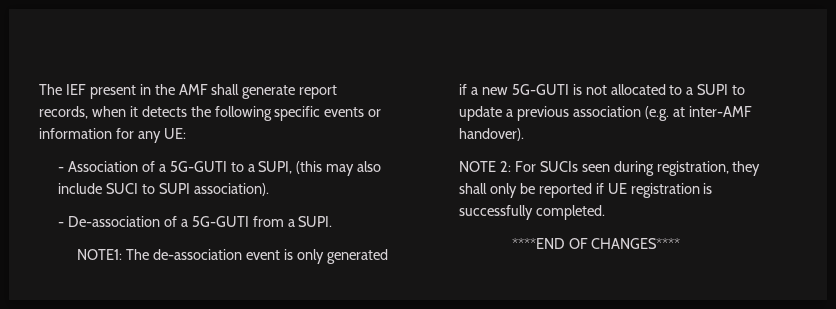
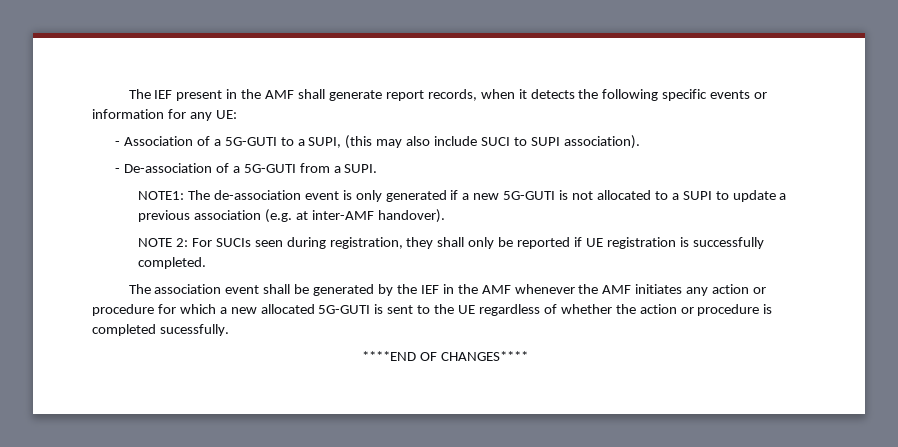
(605, 212) none -> [128,284,767,296] [92,304,773,316] [92,324,229,336] // The association event shall be generated by the IEF in the AMF whenever the AMF initiates any action or procedure for which a new allocated 5G-GUTI is sent to the UE regardless of whether the action or procedure is completed sucessfully.

